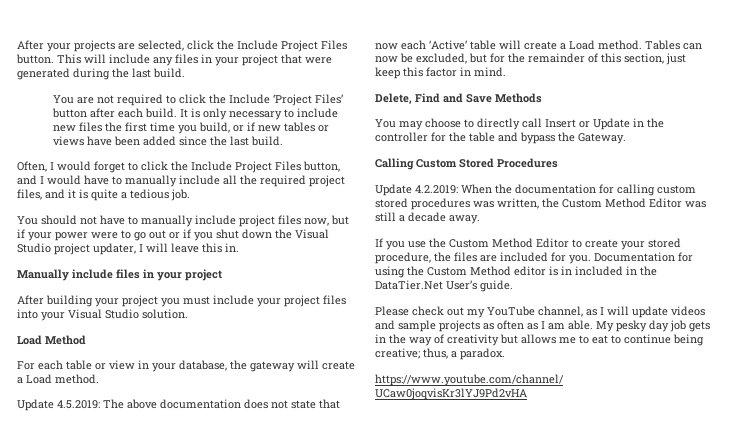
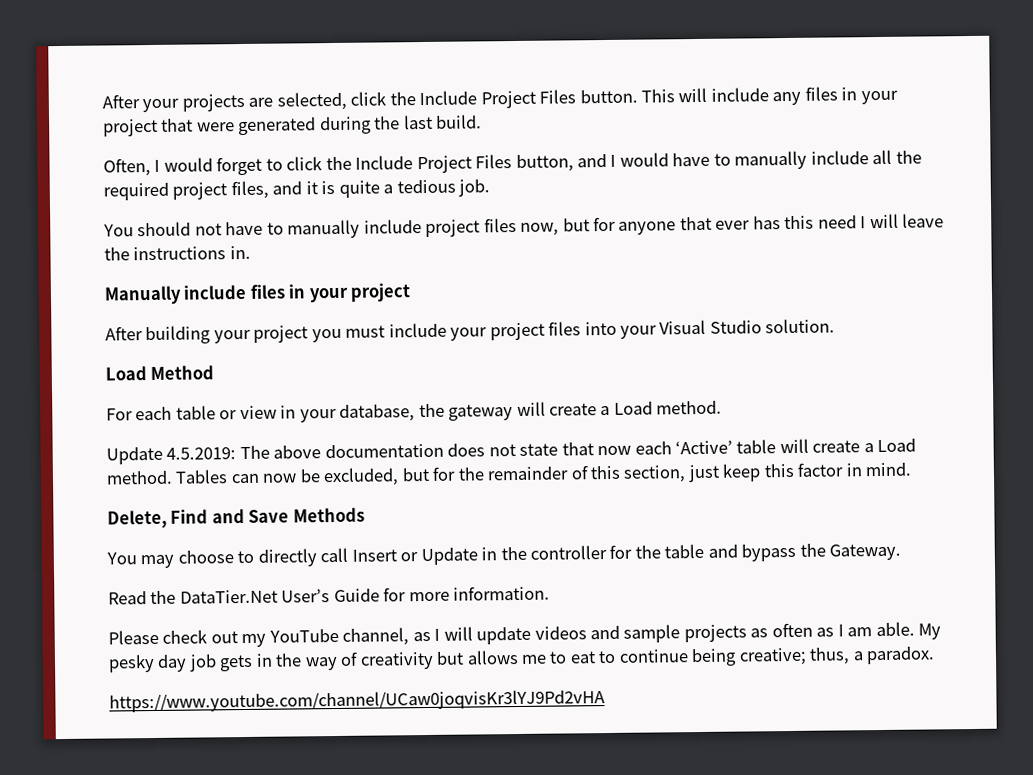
[52,94,343,106] [51,108,338,120] [52,122,329,134] [52,136,283,146] // You are not required to click the Include ‘Project Files’ button after each build. It is only necessary to include new files the first time you build, or if new tables or views have been added since the last build. -> (483, 121) none
[17,229,329,241] [17,243,136,255] if your power were to go out or if you shut down the Visual Studio project updater, -> [593,215,857,235] for anyone that ever has this need
[202,243,222,253] this -> [104,246,227,261] the instructions
[375,158,558,170] [375,184,696,196] [375,198,706,210] [375,212,480,224] [375,238,681,250] [375,252,693,264] [375,266,657,278] [375,280,513,292] Calling Custom Stored Procedures // Update 4.2.2019: When the documentation for calling custom stored procedures was written, the Custom Method Editor was still a decade away. // If you use the Custom Method Editor to create your stored procedure, the files are included for you. Documentation for using the Custom Method editor is in included in the DataTier.Net User’s guide. -> [108,585,551,605] Read the DataTier.Net User’s Guide for more information.

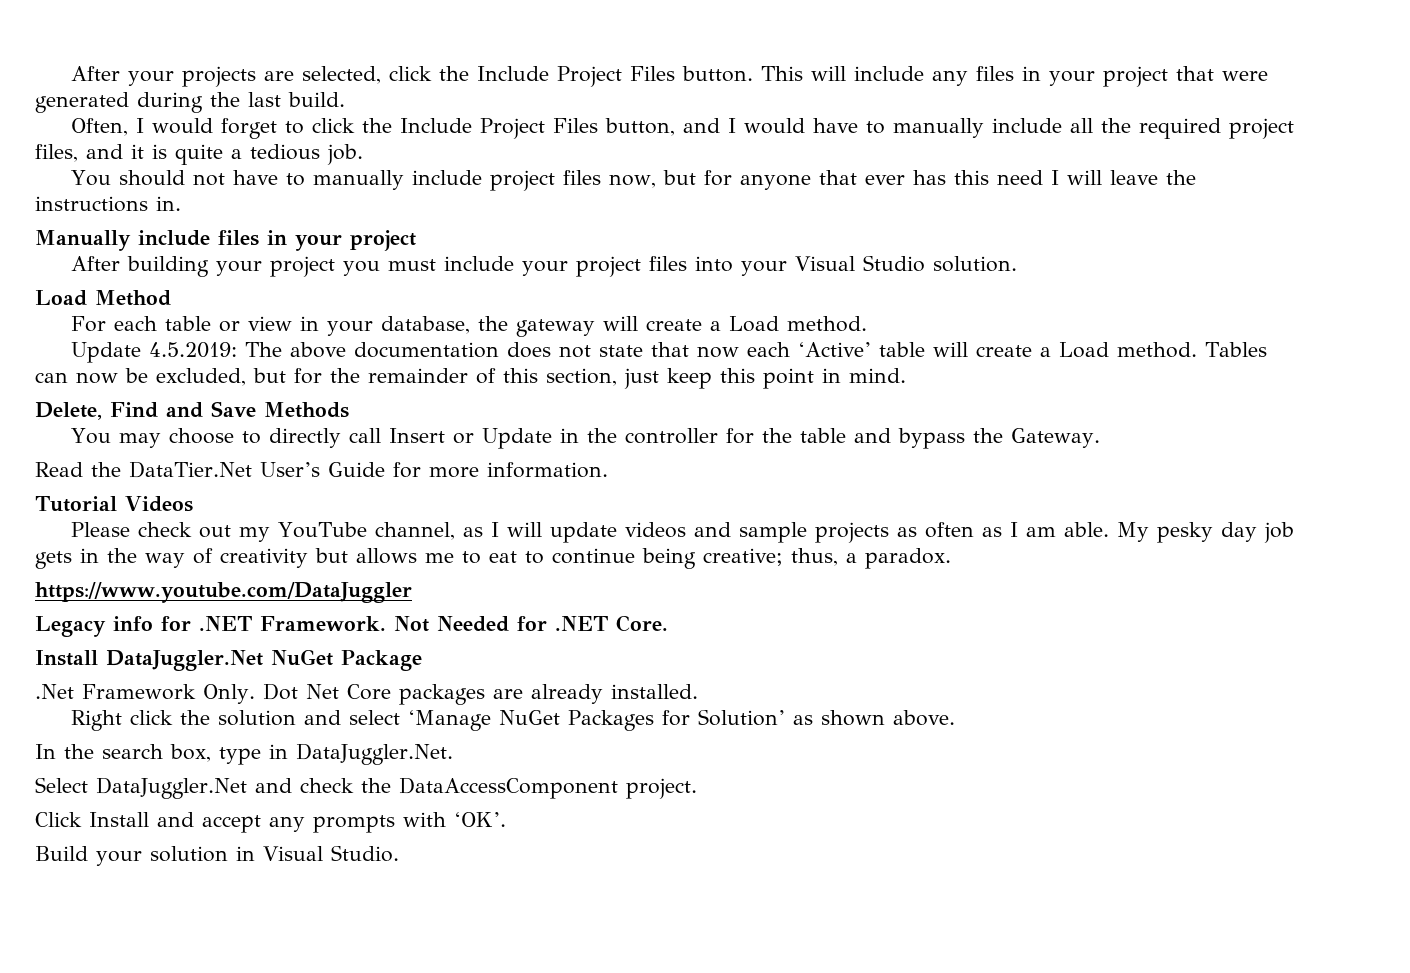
[797,462,844,477] factor -> [763,368,814,389] point
(551, 593) none -> [35,496,193,512] // Tutorial Videos
[109,689,605,713] https://www.youtube.com/channel/UCaw0joqvisKr3lYJ9Pd2vHA -> [35,582,412,603] [35,615,668,637] [35,649,422,671] [35,683,698,705] [71,709,956,731] [35,743,453,765] [35,777,697,799] [35,812,506,833] [35,845,399,866] https://www.youtube.com/DataJuggler // Legacy info for .NET Framework. Not Needed for .NET Core. // Install DataJuggler.Net NuGet Package // .Net Framework Only. Dot Net Core packages are already installed. // Right click the solution and select ‘Manage NuGet Packages for Solution’ as shown above. // In the search box, type in DataJuggler.Net. // Select DataJuggler.Net and check the DataAccessComponent project. // Click Install and accept any prompts with ‘OK’. // Build your solution in Visual Studio.

